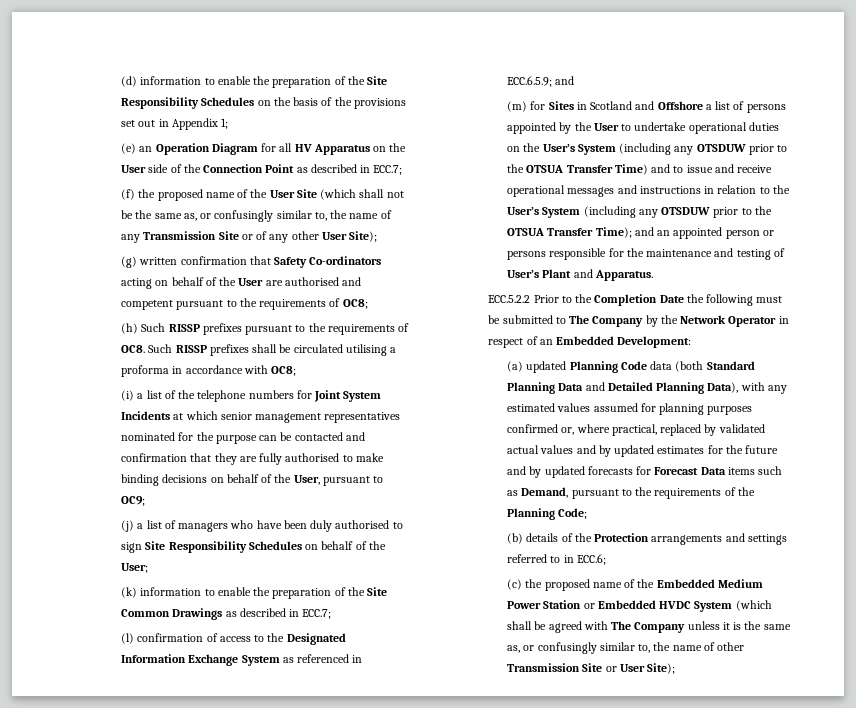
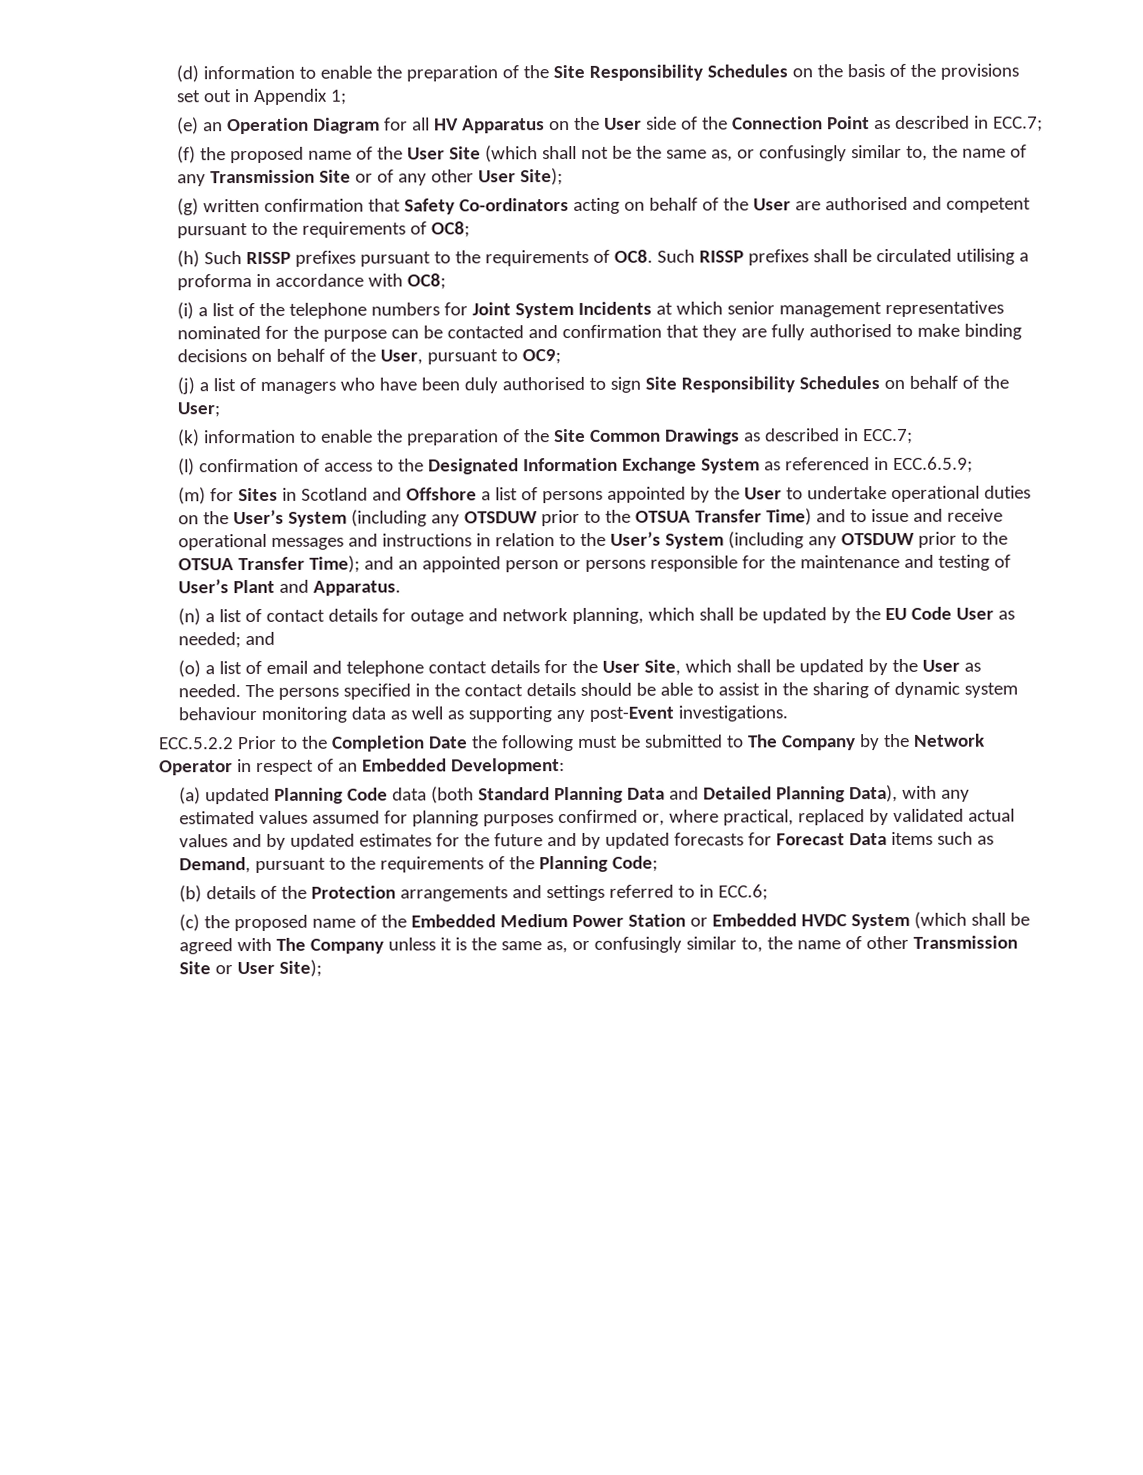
[555,76,575,85] and -> (974, 464) none
(653, 275) none -> [178,606,1016,626] [178,631,276,649] [178,658,982,678] [178,681,1019,700] [178,705,789,723] // (n) a list of contact details for outage and network planning, which shall be updated by the EU Code User as needed; and // (o) a list of email and telephone contact details for the User Site, which shall be updated by the User as needed. The persons specified in the contact details should be able to assist in the sharing of dynamic system behaviour monitoring data as well as supporting any post-Event investigations.

